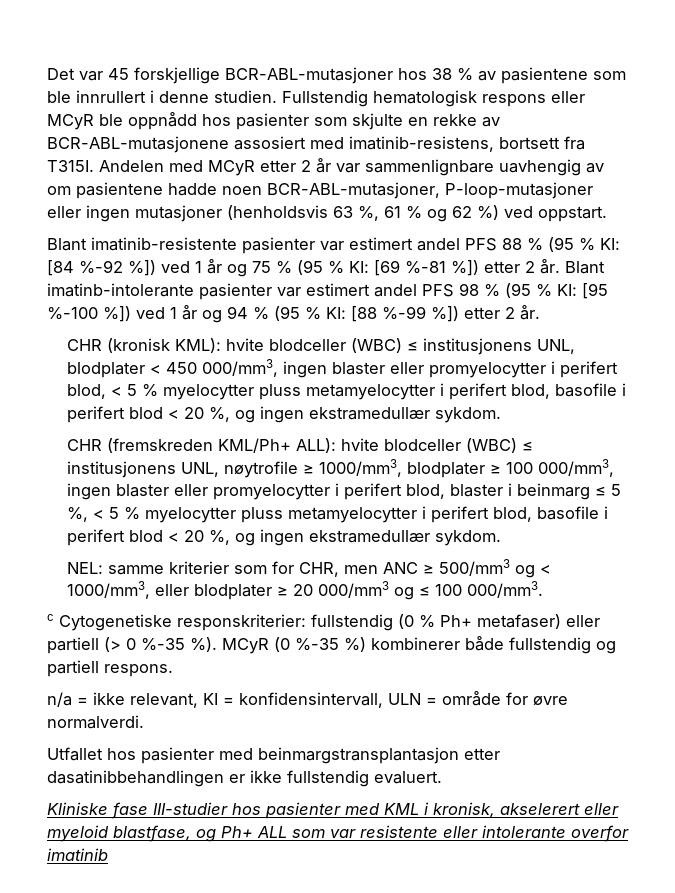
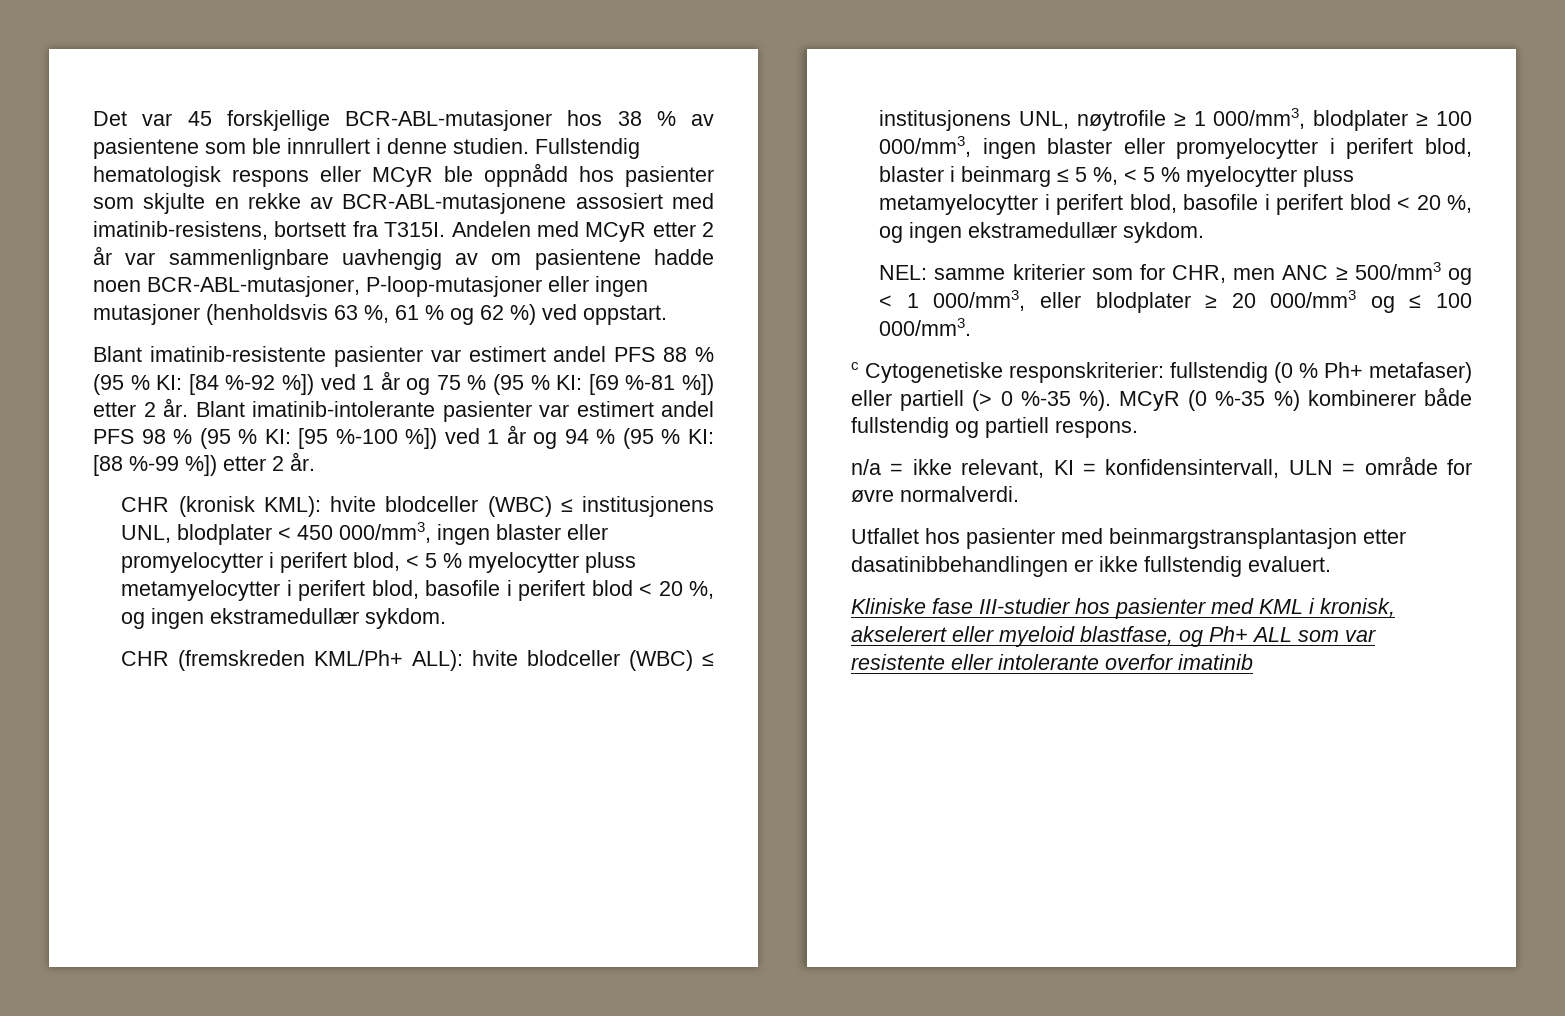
[47,283,194,297] imatinb-intolerante -> [252,401,435,417] imatinib-intolerante
[319,459,403,477] 1000/mm3, -> [1193,108,1306,129] 1 000/mm3,
[67,581,151,599] 1000/mm3, -> [906,290,1026,311] 1 000/mm3,

